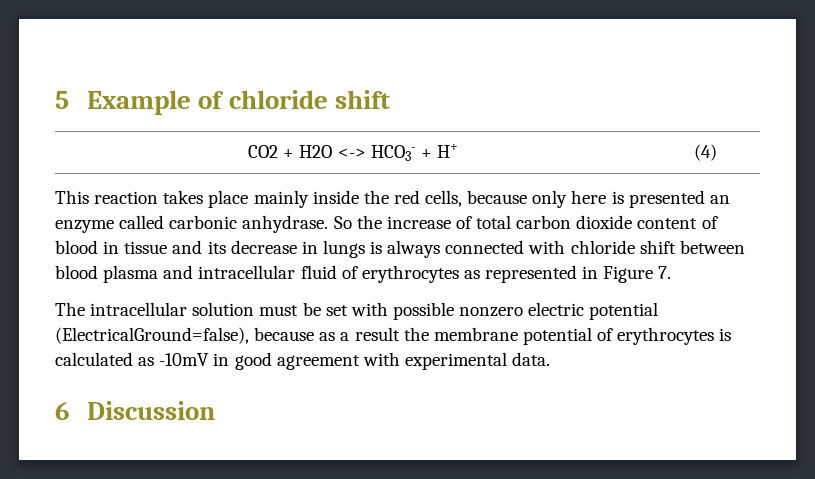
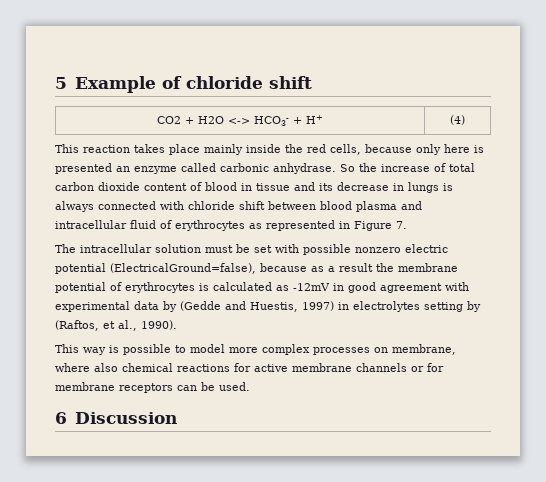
[159,353,210,366] -10mV -> [293,283,330,291] -12mV
[512,352,551,366] data. -> [134,301,481,312] [55,320,177,331] [55,344,456,355] [55,363,444,372] [55,382,250,393] data by (Gedde and Huestis, 1997) in electrolytes setting by (Raftos, et al., 1990). // This way is possible to model more complex processes on membrane, where also chemical reactions for active membrane channels or for membrane receptors can be used.

